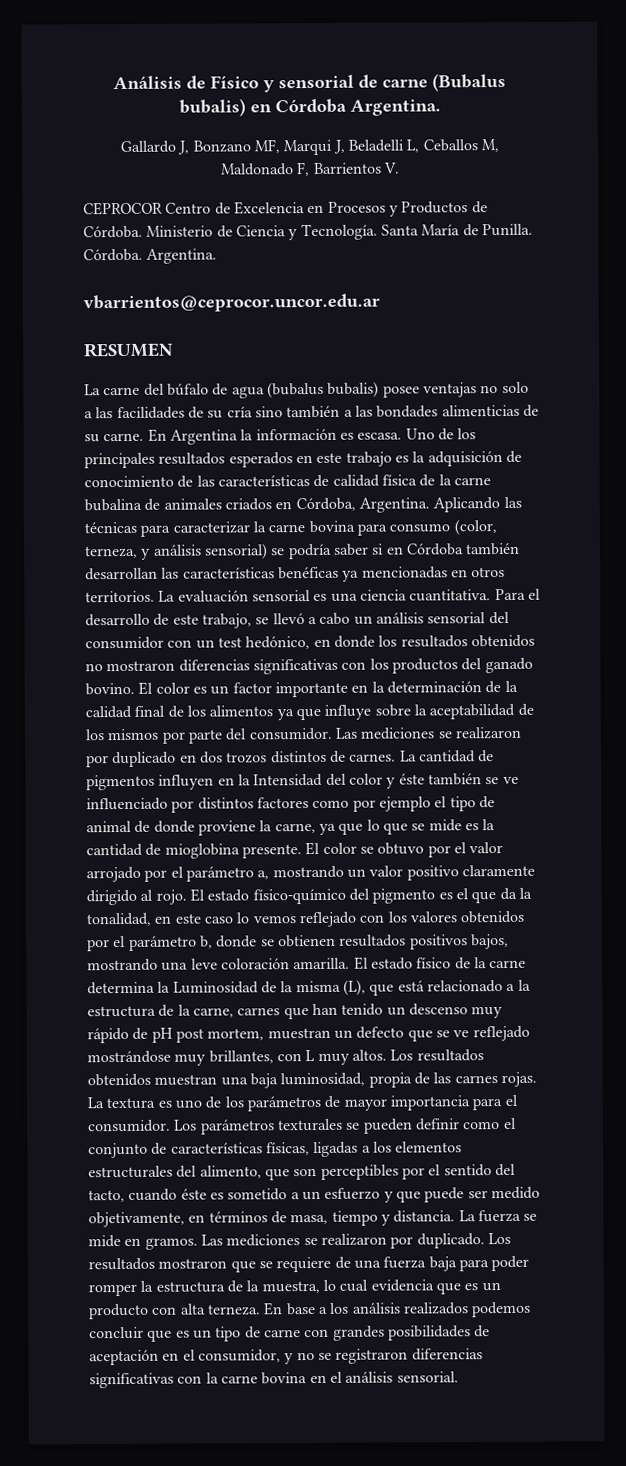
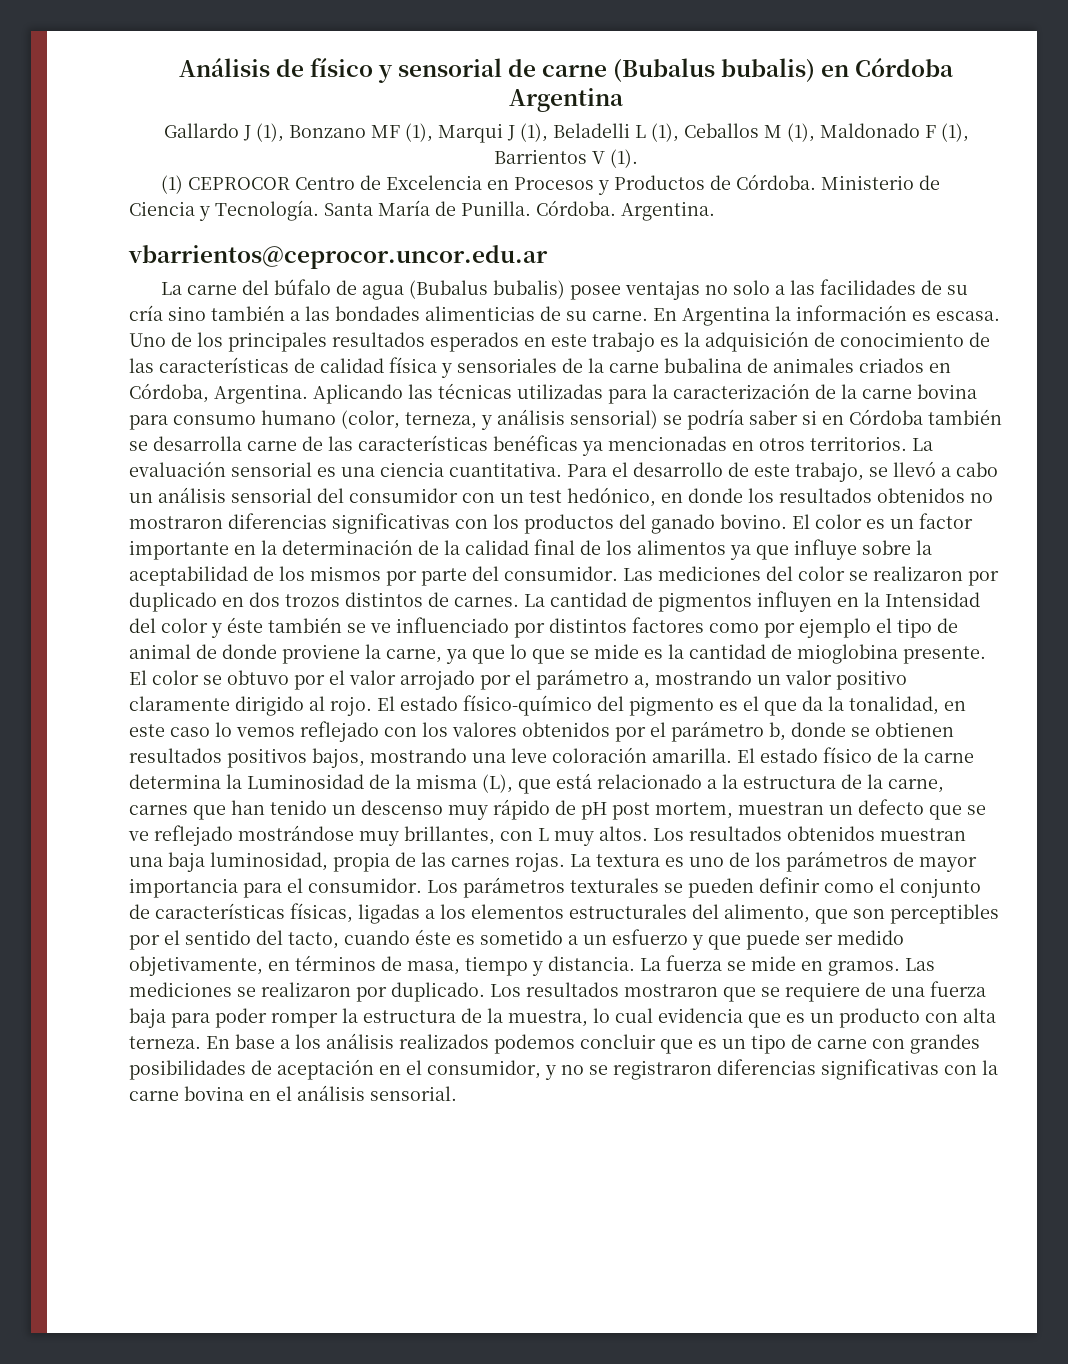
[210,75,259,89] Físico -> [309,58,373,77] físico
[349,99,441,116] Argentina. -> [509,88,624,112] Argentina
[177,139,499,156] [221,162,400,177] J, Bonzano MF, Marqui J, Beladelli L, Ceballos M, Maldonado F, Barrientos V. // -> [242,123,969,143] [494,149,638,168] [160,175,183,194] J (1), Bonzano MF (1), Marqui J (1), Beladelli L (1), Ceballos M (1), Maldonado F (1), Barrientos V (1). // (1)
[83,342,174,358] // RESUMEN -> (548, 257) none
[266,381,324,399] (bubalus -> [408,280,488,299] (Bubalus
(417, 480) none -> [441,358,557,378] y sensoriales
[140,521,250,537] para caracterizar -> [517,383,836,404] utilizadas para la caracterización de
(451, 528) none -> [261,410,336,425] humano
[85,567,158,581] desarrollan -> [129,436,323,451] se desarrolla carne de
(436, 733) none -> [766,566,845,581] del color

